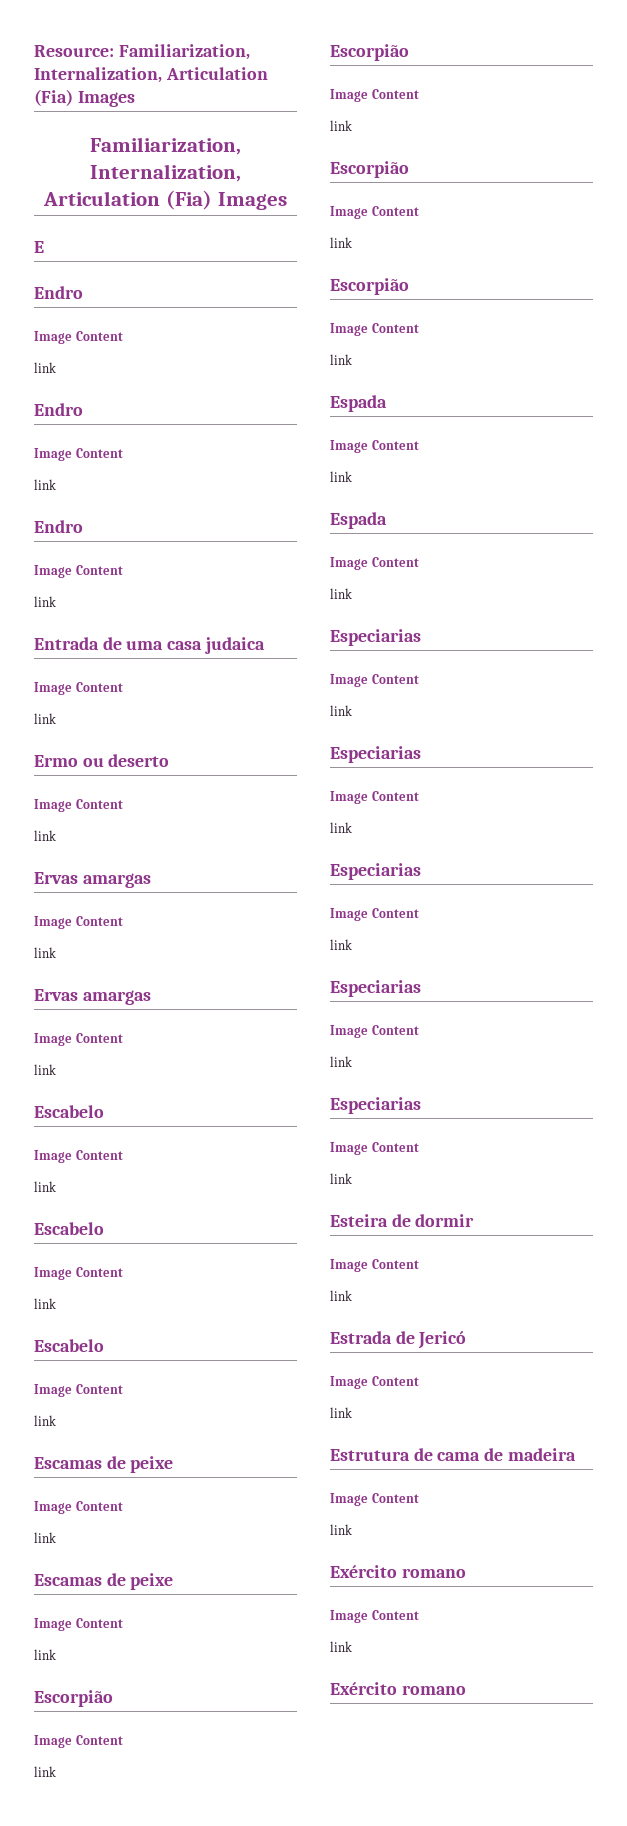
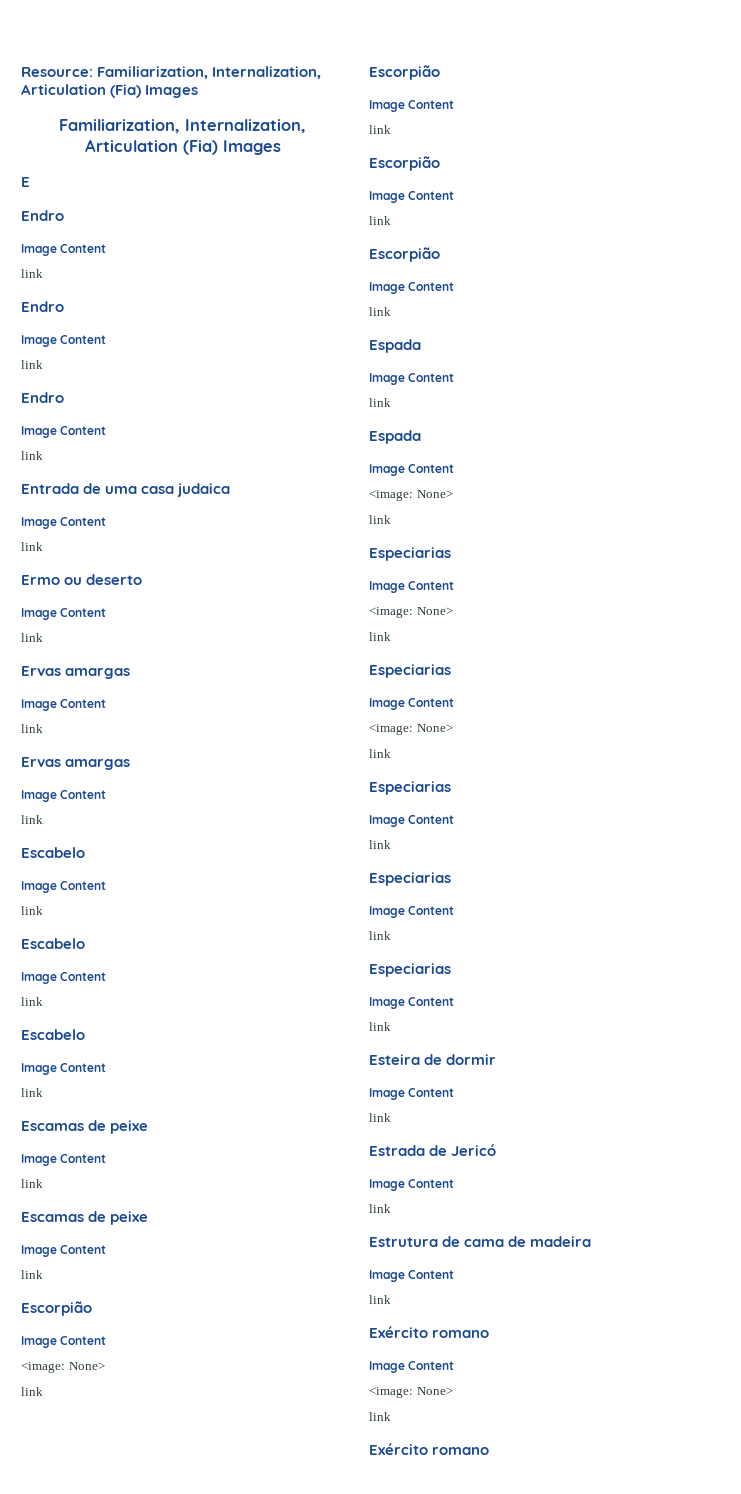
(123, 1740) none -> [21,1362,105,1373] // <image: None>
[330,588,352,599] [330,629,421,646] [330,674,419,687] [330,705,352,716] [330,746,421,763] [330,791,419,804] // link // Especiarias // Image Content // link // Especiarias // Image Content -> [369,490,453,501] [369,515,391,524] [369,547,451,561] [369,581,455,593] [369,607,453,618] [369,632,391,641] [369,664,451,678] [369,698,455,710] [369,724,453,735] // <image: None> // link // Especiarias // Image Content // <image: None> // link // Especiarias // Image Content // <image: None>
(419, 1615) none -> [369,1387,453,1398] // <image: None>

